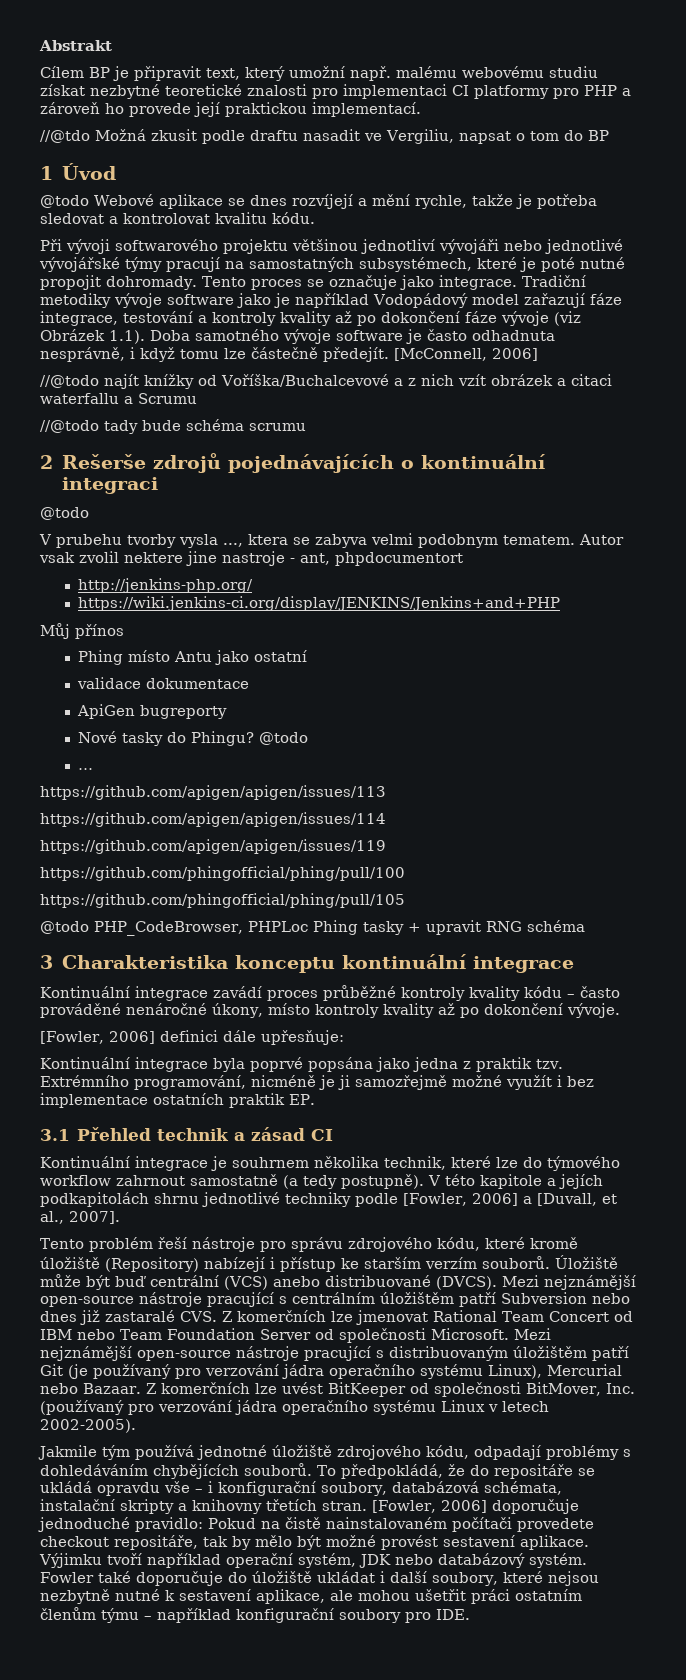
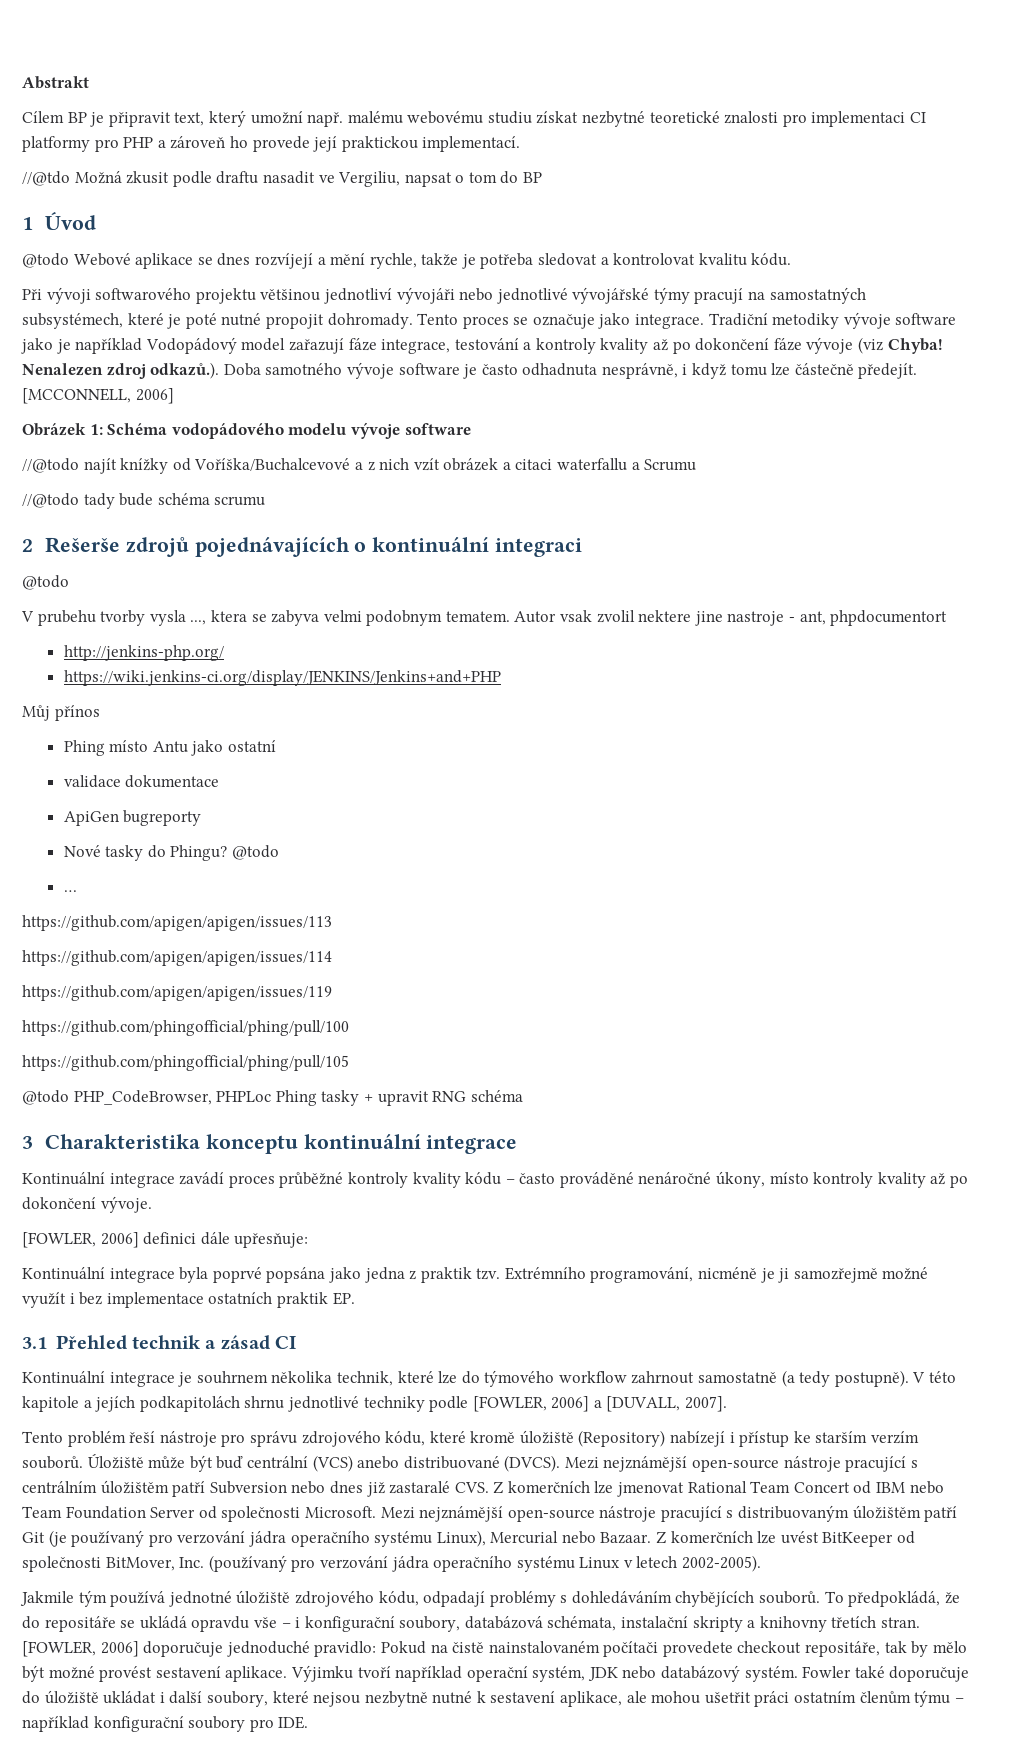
[40,329,145,344] Obrázek 1.1). -> [887,338,943,354] [22,362,220,379] Chyba! Nenalezen zdroj odkazů.).
[394,348,538,361] [McConnell, 2006] -> [22,388,174,404] [22,422,471,439] [MCCONNELL, 2006] // Obrázek 1: Schéma vodopádového modelu vývoje software
[40,1031,104,1044] [Fowler, -> [22,1232,96,1248] [FOWLER,
[403,1193,467,1206] [Fowler, -> [472,1396,547,1412] [FOWLER,
[536,1193,617,1206] [40,1211,64,1224] [Duvall, et al., -> [606,1396,681,1412] [DUVALL,
[372,1500,436,1513] [Fowler, -> [22,1641,96,1657] [FOWLER,

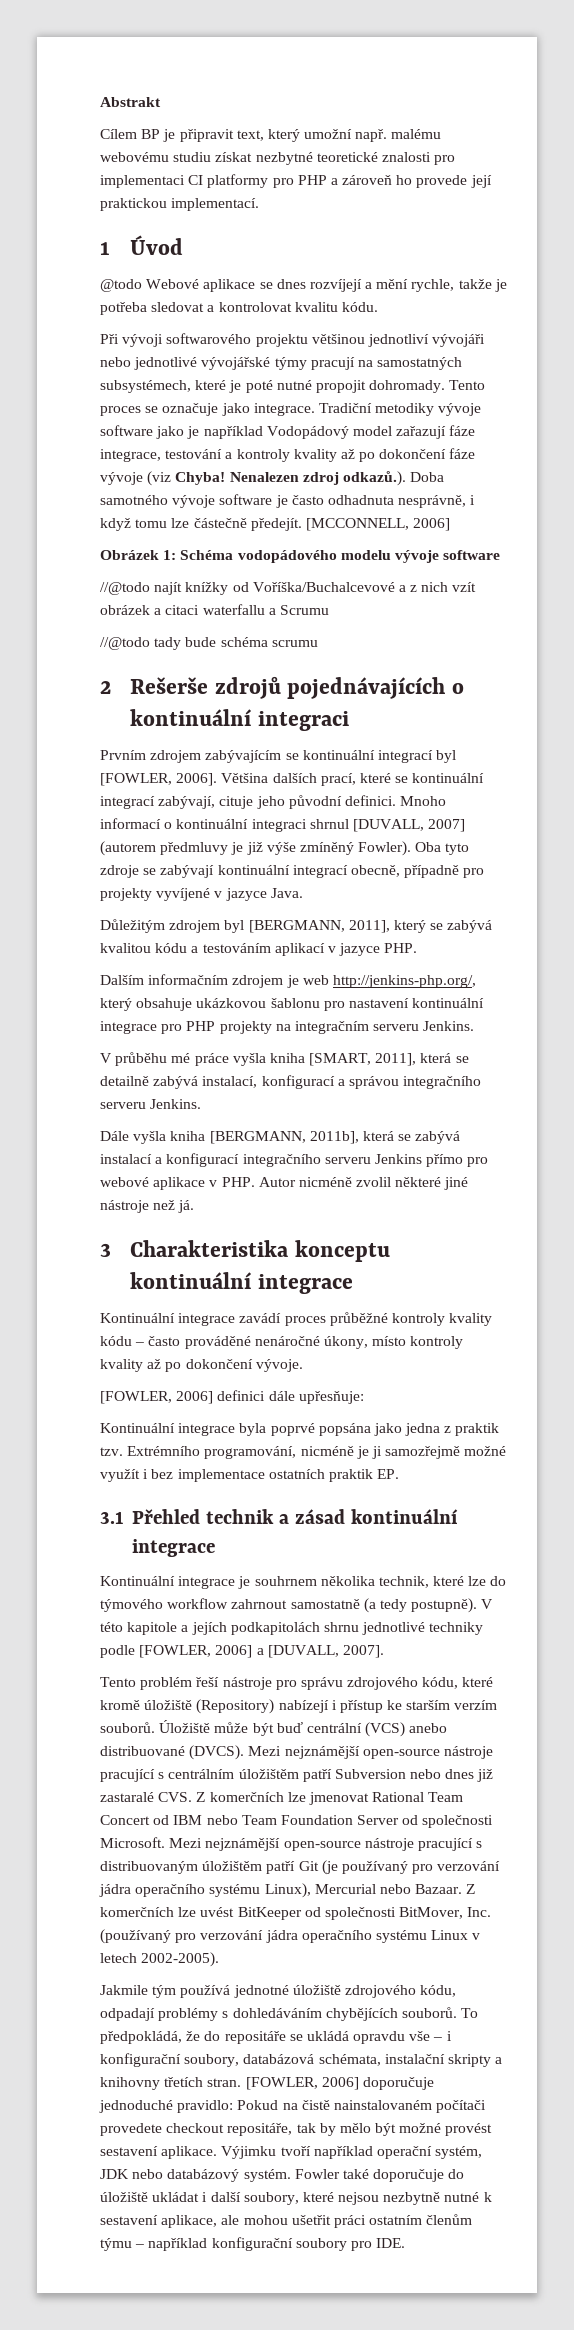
[22,171,543,187] // //@tdo Možná zkusit podle draftu nasadit ve Vergiliu, napsat o tom do BP -> (260, 204) none
[22,575,69,590] [21,610,948,626] [63,645,224,661] [63,670,501,686] [22,705,100,721] [63,740,277,756] [63,775,220,788] [63,810,202,826] [63,845,280,861] [63,890,77,892] [22,915,332,931] [22,950,332,966] [22,985,332,1001] [22,1020,349,1036] [22,1055,349,1071] [22,1090,523,1106] @todo // V prubehu tvorby vysla ..., ktera se zabyva velmi podobnym tematem. Autor vsak zvolil nektere jine nastroje - ant, phpdocumentort // http://jenkins-php.org/ // https://wiki.jenkins-ci.org/display/JENKINS/Jenkins+and+PHP // Můj přínos // Phing místo Antu jako ostatní // validace dokumentace // ApiGen bugreporty // Nové tasky do Phingu? @todo // … // https://github.com/apigen/apigen/issues/113 // https://github.com/apigen/apigen/issues/114 // https://github.com/apigen/apigen/issues/119 // https://github.com/phingofficial/phing/pull/100 // https://github.com/phingofficial/phing/pull/105 // @todo PHP_CodeBrowser, PHPLoc Phing tasky + upravit RNG schéma -> [100,750,457,763] [100,773,485,786] [100,795,447,809] [100,818,466,832] [100,841,470,856] [100,865,485,878] [100,888,303,901] [100,919,493,933] [100,943,418,956] [100,974,476,988] [100,998,485,1011] [100,1021,475,1034] [100,1052,469,1066] [100,1075,482,1089] [100,1099,202,1109] [100,1131,461,1144] [100,1153,489,1167] [100,1177,469,1190] [100,1200,195,1213] Prvním zdrojem zabývajícím se kontinuální integrací byl [FOWLER, 2006]. Většina dalších prací, které se kontinuální integrací zabývají, cituje jeho původní definici. Mnoho informací o kontinuální integraci shrnul [DUVALL, 2007] (autorem předmluvy je již výše zmíněný Fowler). Oba tyto zdroje se zabývají kontinuální integrací obecně, případně pro projekty vyvíjené v jazyce Java. // Důležitým zdrojem byl [BERGMANN, 2011], který se zabývá kvalitou kódu a testováním aplikací v jazyce PHP. // Dalším informačním zdrojem je web http://jenkins-php.org/, který obsahuje ukázkovou šablonu pro nastavení kontinuální integrace pro PHP projekty na integračním serveru Jenkins. // V průběhu mé práce vyšla kniha [SMART, 2011], která se detailně zabývá instalací, konfigurací a správou integračního serveru Jenkins. // Dále vyšla kniha [BERGMANN, 2011b], která se zabývá instalací a konfigurací integračního serveru Jenkins přímo pro webové aplikace v PHP. Autor nicméně zvolil některé jiné nástroje než já.
[275,1336,297,1349] CI -> [350,1509,458,1524] [131,1539,215,1557] kontinuální integrace

